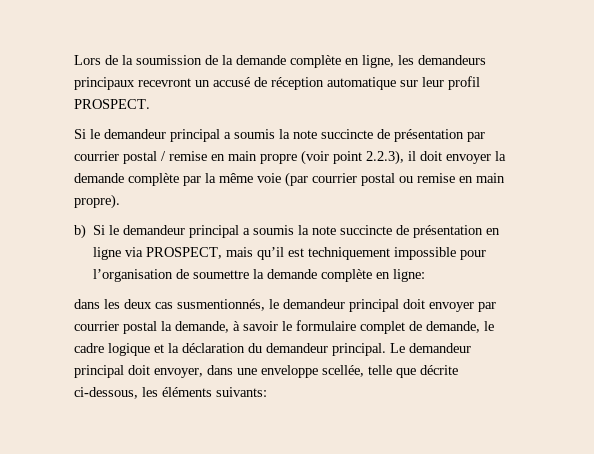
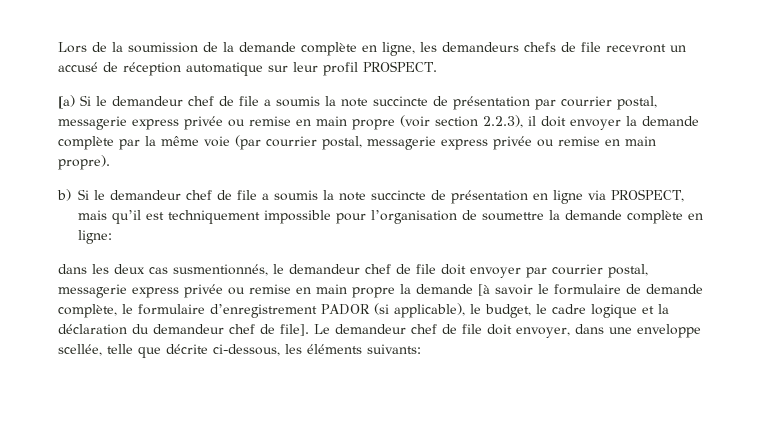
[74,77,135,90] principaux -> [524,42,601,52] chefs de file
[74,129,220,142] Si le demandeur principal -> [58,95,259,109] [a) Si le demandeur chef de file
[123,151,166,164] postal / -> [617,96,657,110] [58,116,245,130] postal, messagerie express privée ou
[333,151,362,164] point -> [435,116,478,127] section
[361,173,395,186] postal -> [322,136,532,150] postal, messagerie express privée
[189,225,240,238] principal -> [186,190,258,200] chef de file
[349,299,399,312] principal -> [365,264,436,274] chef de file
[123,320,480,334] postal la demande, à savoir le formulaire complet de demande, -> [608,264,648,278] [58,284,703,298] [58,303,531,318] postal, messagerie express privée ou remise en main propre la demande [à savoir le formulaire de demande complète, le formulaire d’enregistrement PADOR (si applicable), le budget,
[332,343,471,356] [74,365,124,378] principal. Le demandeur principal -> [229,324,482,336] chef de file]. Le demandeur chef de file

